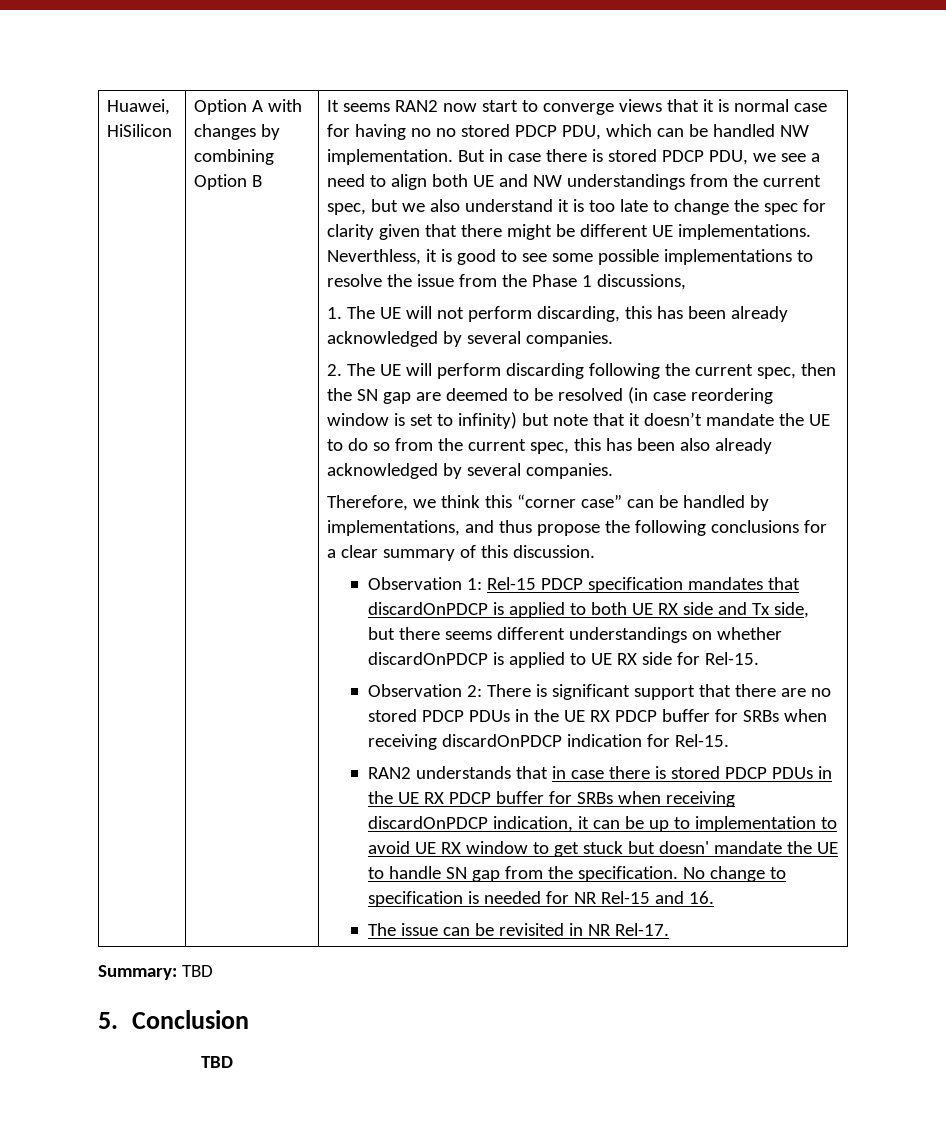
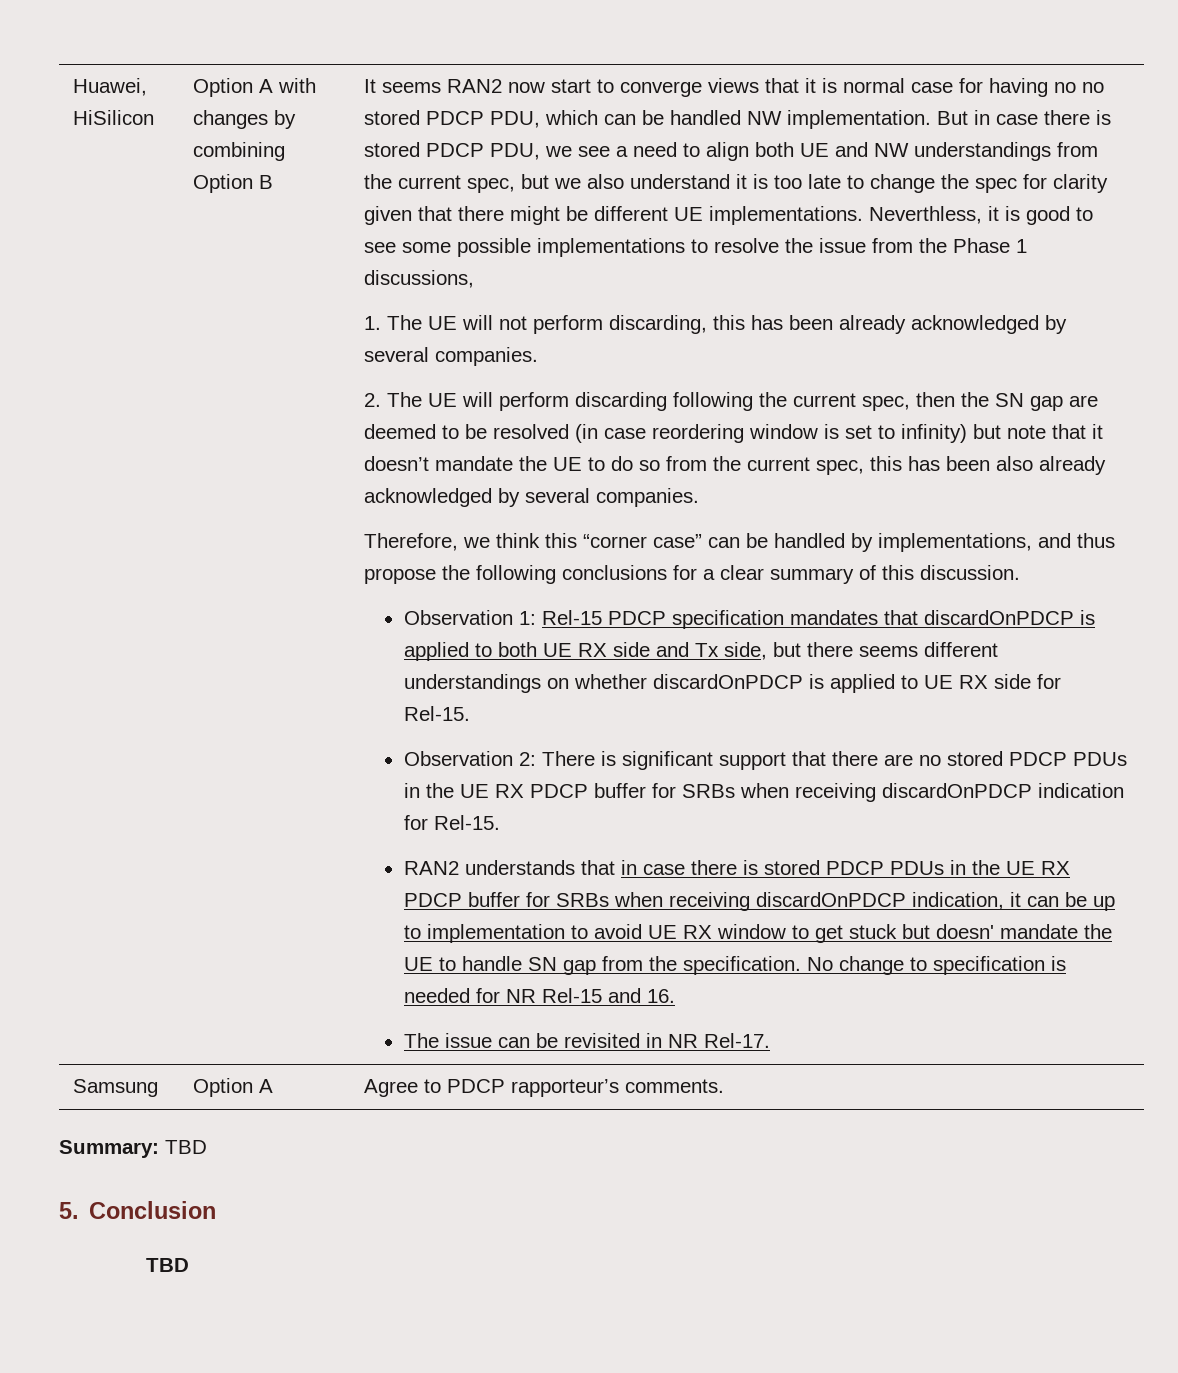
(669, 929) none -> [72,1079,158,1097] [192,1078,273,1097] [363,1079,724,1097] // Samsung | Option A | Agree to PDCP rapporteur’s comments.

